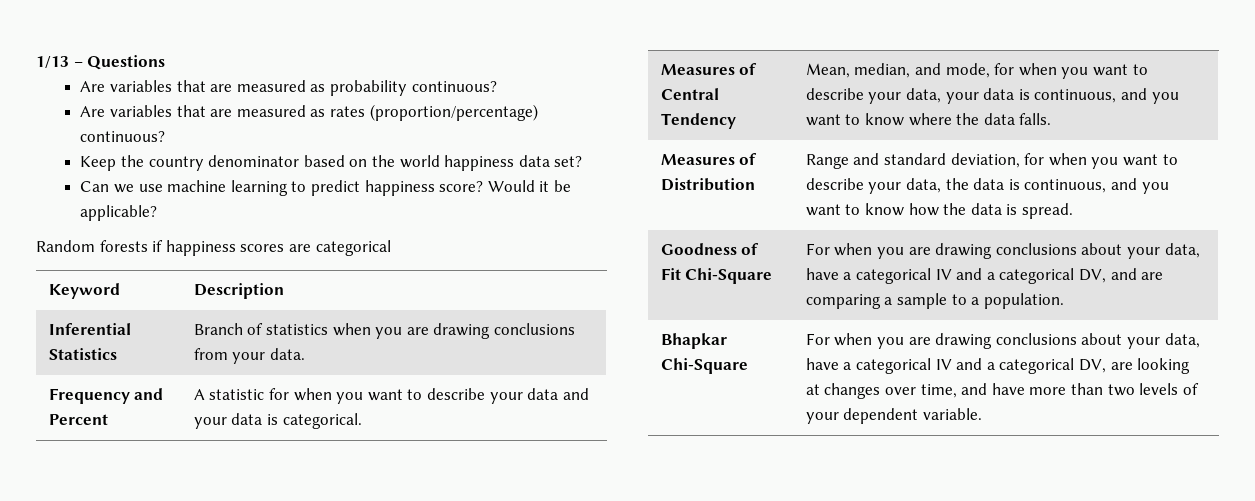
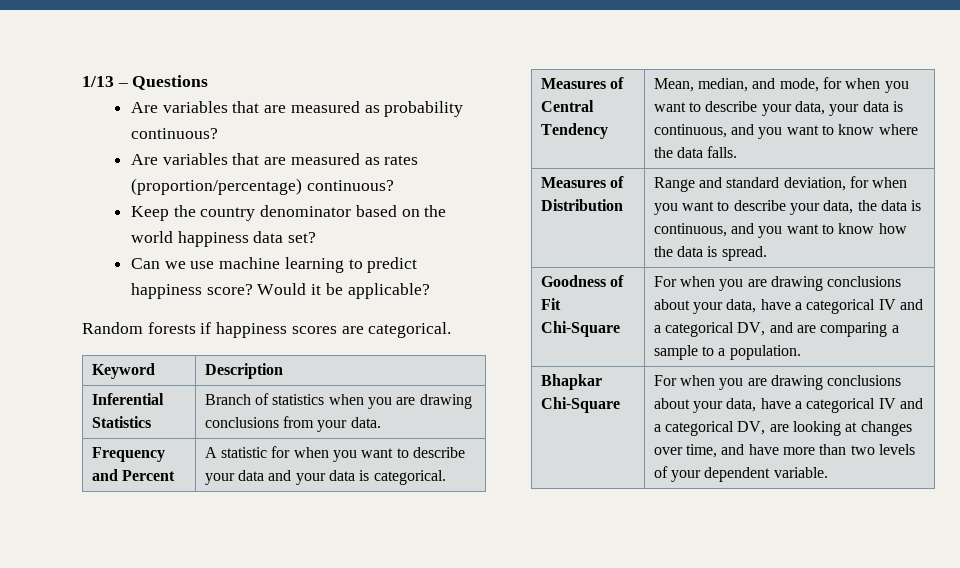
[315,240,391,256] categorical -> [368,322,452,338] categorical.

